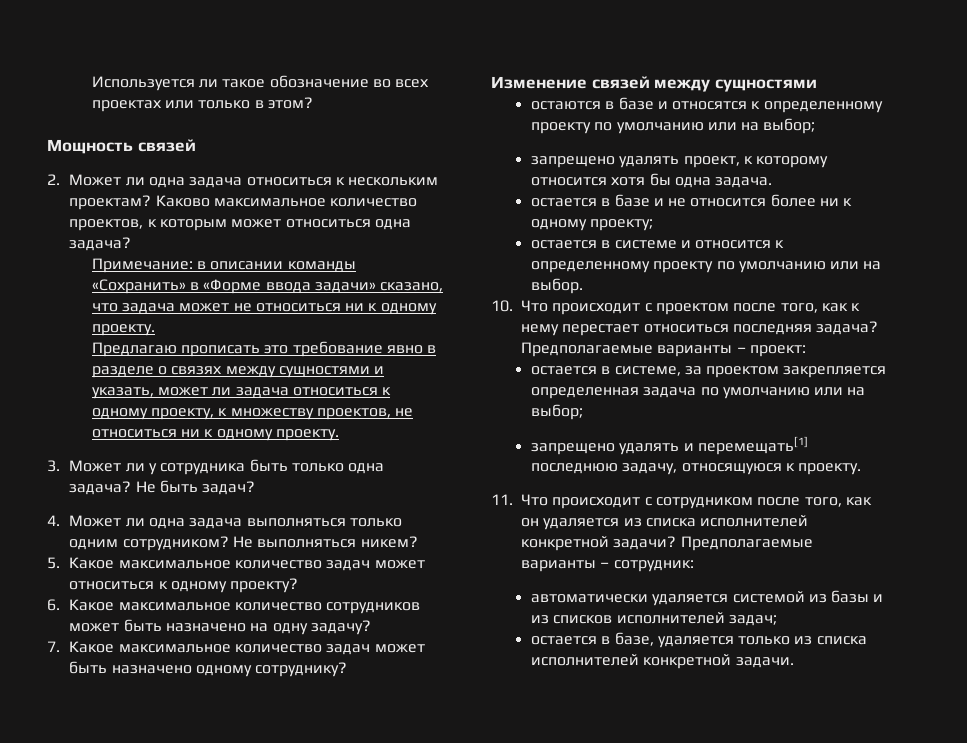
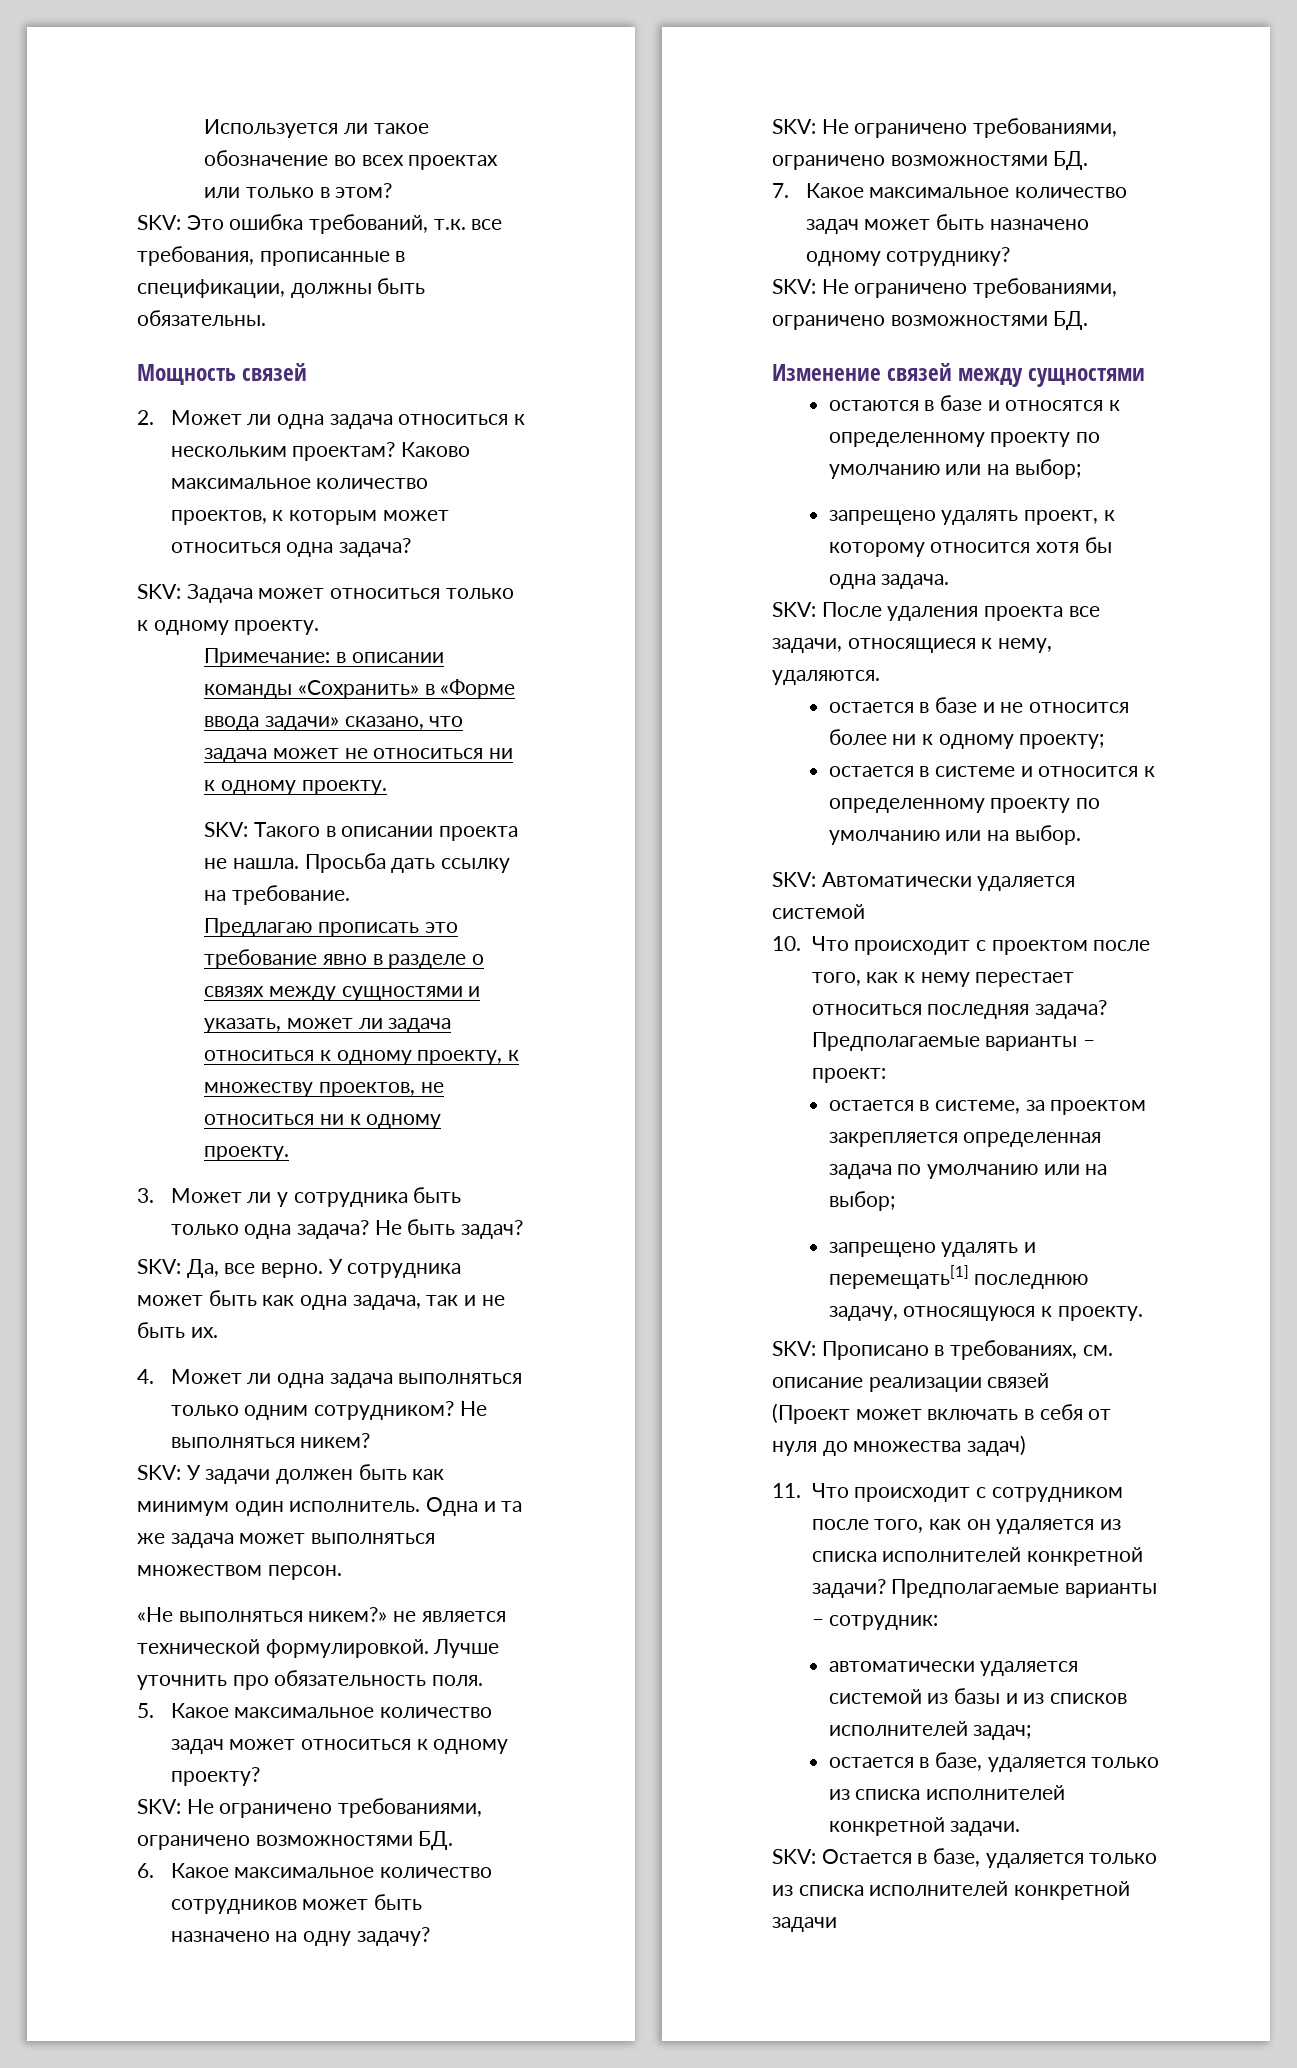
(313, 103) none -> [137,214,503,234] [137,246,406,266] [137,278,426,298] [137,310,266,326] // SKV: Это ошибка требований, т.к. все требования, прописанные в спецификации, должны быть обязательны.
(132, 244) none -> [137,584,514,603] [137,620,320,635] // SKV: Задача может относиться только к одному проекту.
(155, 330) none -> [204,822,518,841] [204,853,510,873] [204,885,350,905] // SKV: Такого в описании проекта не нашла. Просьба дать ссылку на требование.
(256, 488) none -> [137,1259,462,1278] [137,1290,505,1310] [137,1322,218,1338] // SKV: Да, все верно. У сотрудника может быть как одна задача, так и не быть их.
(418, 542) none -> [137,1464,445,1484] [137,1497,523,1516] [137,1533,436,1548] [137,1565,342,1580] [137,1607,506,1622] [137,1639,500,1658] [137,1670,484,1690] // SKV: У задачи должен быть как минимум один исполнитель. Одна и та же задача может выполняться множеством персон. // «Не выполняться никем?» не является технической формулировкой. Лучше уточнить про обязательность поля.
(299, 585) none -> [137,1798,483,1818] [137,1831,454,1850] // SKV: Не ограничено требованиями, ограничено возможностями БД.
(371, 627) none -> [772,118,1118,138] [772,151,1089,170] // SKV: Не ограничено требованиями, ограничено возможностями БД.
(348, 669) none -> [772,278,1118,298] [772,311,1089,330] // SKV: Не ограничено требованиями, ограничено возможностями БД.
(773, 182) none -> [772,602,1100,621] [772,638,1053,653] [772,670,880,685] // SKV: После удаления проекта все задачи, относящиеся к нему, удаляются.
(583, 286) none -> [772,872,1076,891] [772,904,865,919] // SKV: Автоматически удаляется системой
(862, 469) none -> [772,1340,1113,1360] [772,1373,1050,1392] [772,1403,1112,1424] [772,1435,1027,1456] // SKV: Прописано в требованиях, см. описание реализации связей // (Проект может включать в себя от нуля до множества задач)
(794, 662) none -> [772,1848,1158,1868] [772,1881,1131,1900] [772,1917,837,1932] // SKV: Остается в базе, удаляется только из списка исполнителей конкретной задачи

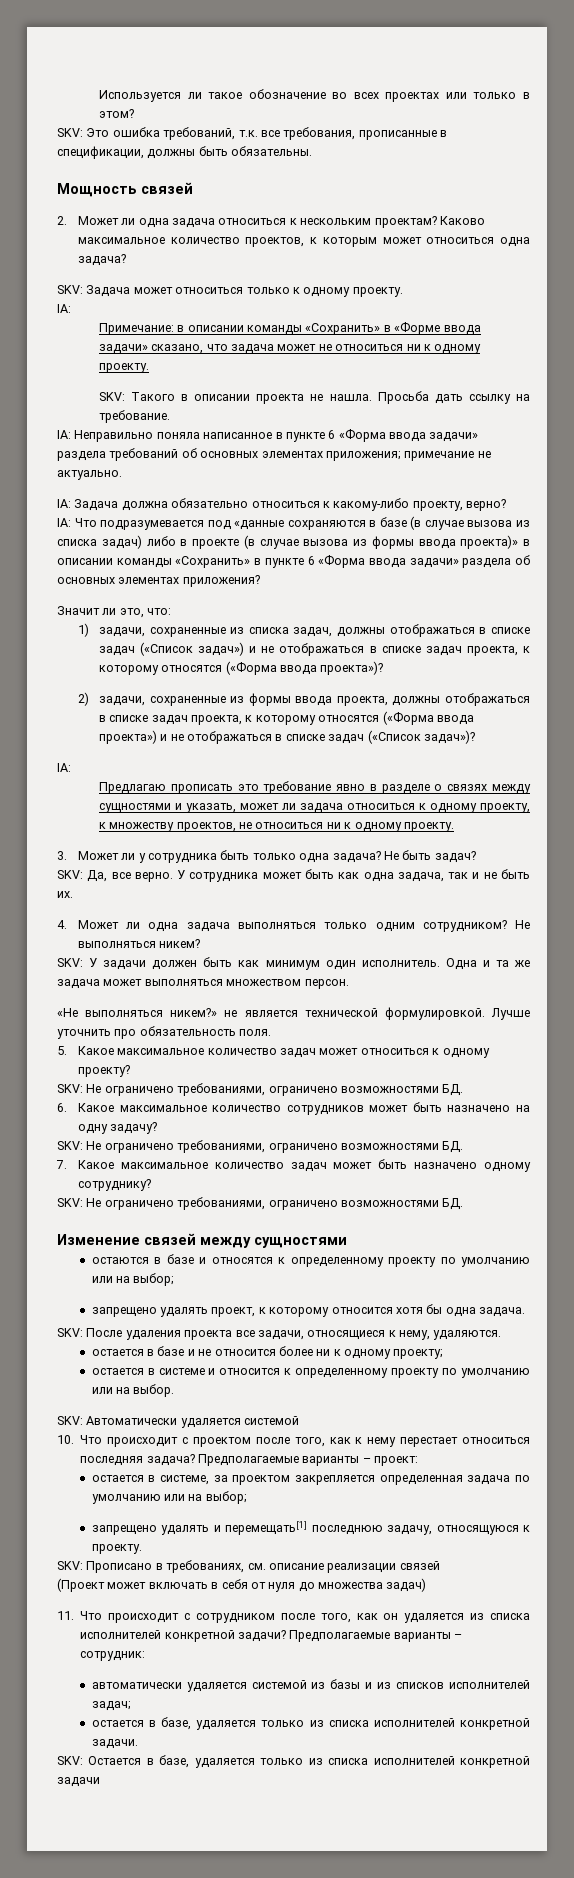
(320, 627) none -> [57,304,71,313] // IA:
(350, 895) none -> [57,429,479,442] [57,448,491,461] [57,470,122,480] [57,498,506,511] [57,516,530,530] [57,535,530,549] [57,555,530,568] [57,575,260,587] [57,606,172,618] [77,623,530,637] [98,642,530,656] [98,661,384,675] [77,692,530,706] [98,711,474,725] [98,730,475,744] [57,763,71,772] // IA: Неправильно поняла написанное в пункте 6 «Форма ввода задачи» раздела требований об основных элементах приложения; примечание не актуально. // IA: Задача должна обязательно относиться к какому-либо проекту, верно? // IA: Что подразумевается под «данные сохраняются в базе (в случае вызова из списка задач) либо в проекте (в случае вызова из формы ввода проекта)» в описании команды «Сохранить» в пункте 6 «Форма ввода задачи» раздела об основных элементах приложения? // Значит ли это, что: // 1) задачи, сохраненные из списка задач, должны отображаться в списке задач («Список задач») и не отображаться в списке задач проекта, к которому относятся («Форма ввода проекта»)? // 2) задачи, сохраненные из формы ввода проекта, должны отображаться в списке задач проекта, к которому относятся («Форма ввода проекта») и не отображаться в списке задач («Список задач»)? // IA:

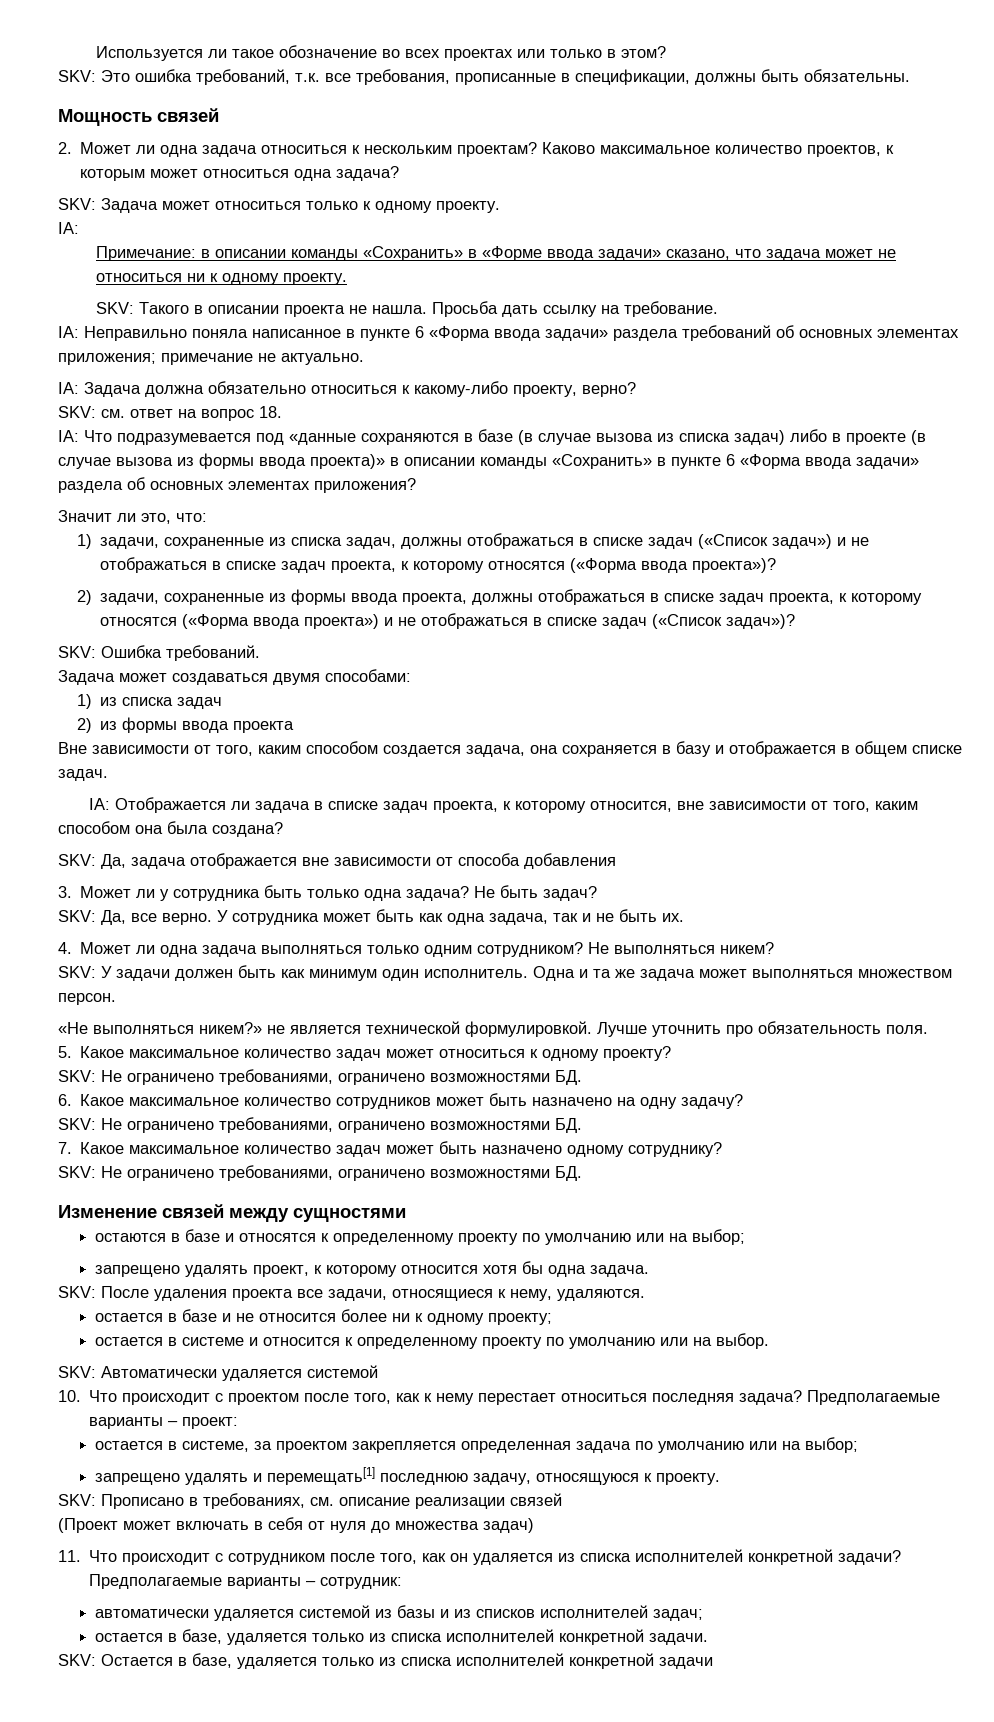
(506, 505) none -> [58,406,282,421] // SKV: см. ответ на вопрос 18.
[57,763,71,772] [98,781,531,794] [98,803,530,813] [98,822,454,832] IA: // Предлагаю прописать это требование явно в разделе о связях между сущностями и указать, может ли задача относиться к одному проекту, к множеству проектов, не относиться ни к одному проекту. -> [58,645,260,661] [58,669,411,685] [76,694,223,709] [76,717,295,733] [58,741,962,757] [58,769,108,781] [89,797,919,813] [58,821,283,837] [58,853,616,869] SKV: Ошибка требований. // Задача может создаваться двумя способами: // 1) из списка задач // 2) из формы ввода проекта // Вне зависимости от того, каким способом создается задача, она сохраняется в базу и отображается в общем списке задач. // IA: Отображается ли задача в списке задач проекта, к которому относится, вне зависимости от того, каким способом она была создана? // SKV: Да, задача отображается вне зависимости от способа добавления

